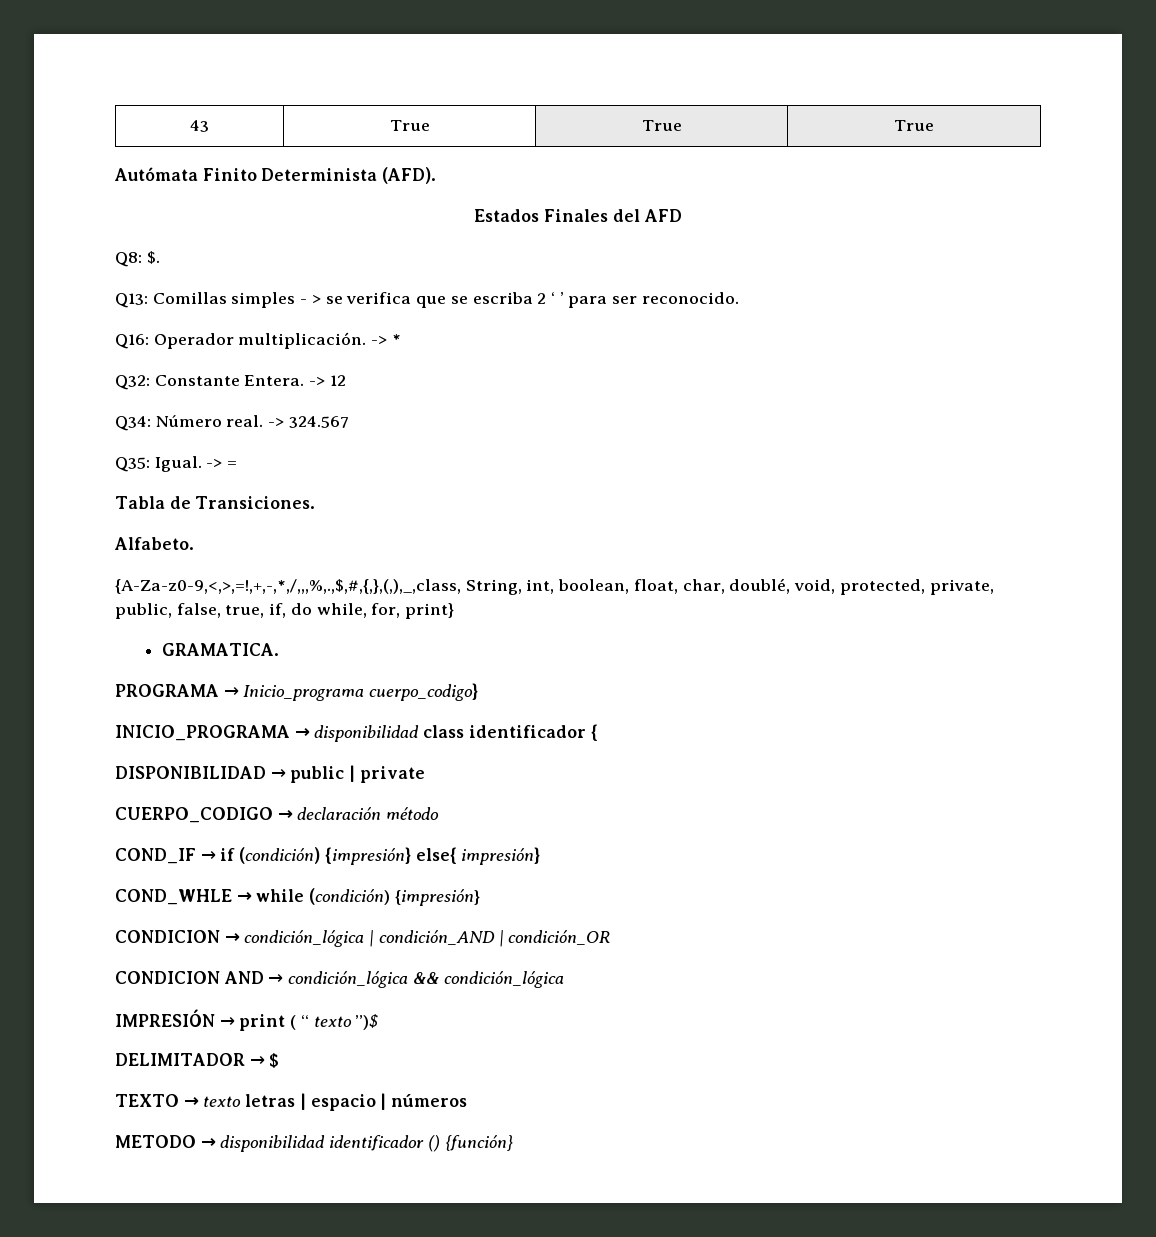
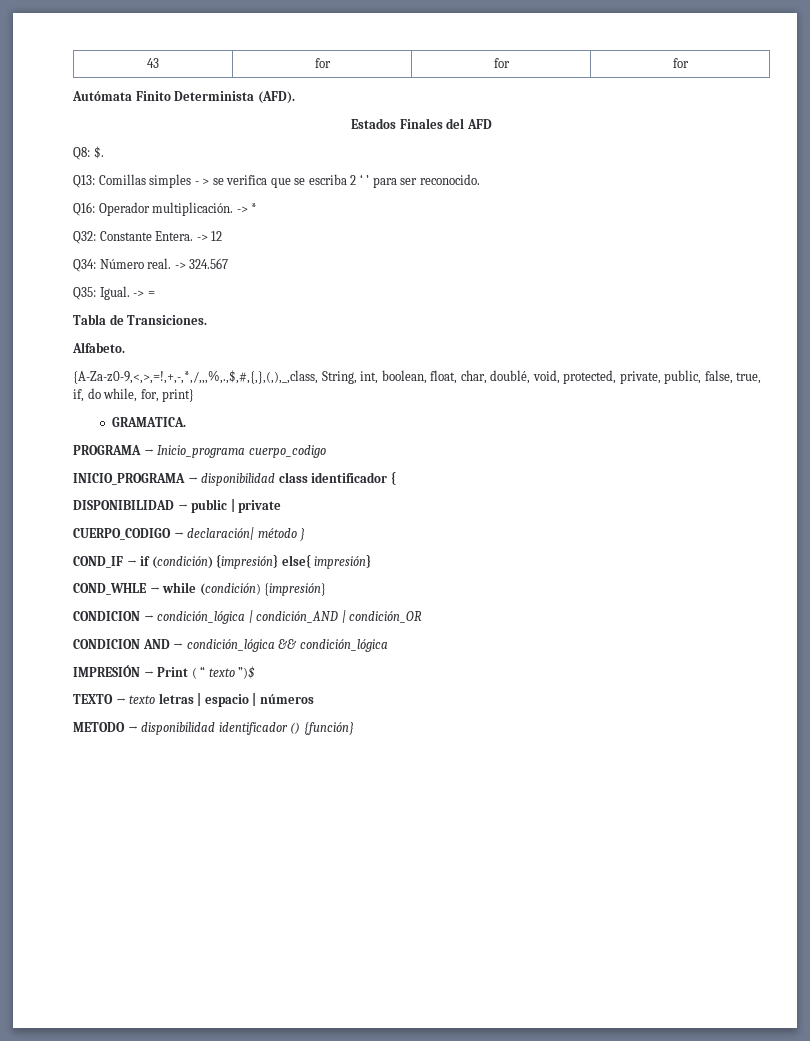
[389,120,430,131] [641,120,682,131] [894,120,935,131] True | True | True -> [314,58,331,68] [493,58,510,68] [672,58,689,68] for | for | for
[369,683,479,701] cuerpo_codigo} -> [248,445,326,458] cuerpo_codigo
[297,807,382,820] declaración -> [187,527,255,540] declaración|
(440, 813) none -> [300,528,306,541] }
[239,1014,286,1031] print -> [157,667,189,677] Print
[115,1053,280,1068] // DELIMITADOR → $ -> (256, 672) none

